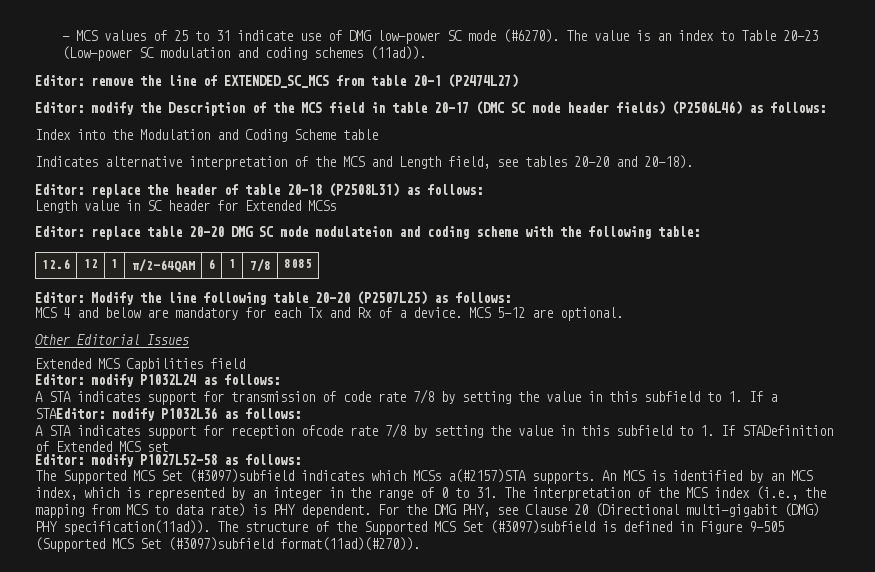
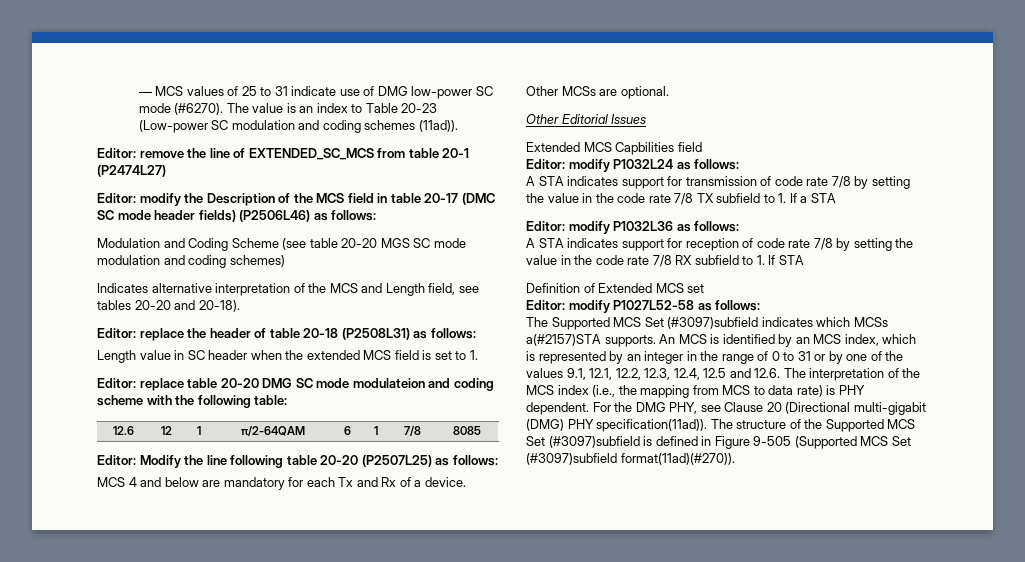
[35,129,133,140] Index into the -> (377, 215) none
[343,129,378,140] table -> [282,238,466,250] [97,255,285,268] (see table 20-20 MGS SC mode modulation and coding schemes)
[217,200,336,211] for Extended MCSs -> [250,350,478,360] when the extended MCS field is set to 1.
[469,307,525,318] MCS 5-12 -> [526,86,596,96] Other MCSs
[609,391,637,402] this -> [595,193,714,205] the code rate 7/8 TX
[35,408,105,419] STAEditor: -> [810,193,836,203] [526,221,565,231] STA // Editor:
[301,423,833,438] ofcode rate 7/8 by setting the value in this subfield to 1. If STADefinition -> [742,238,914,251] [526,255,804,267] [526,283,580,293] of code rate 7/8 by setting the value in the code rate 7/8 RX subfield to 1. If STA // Definition
[476,487,497,498] 31. -> [797,351,904,364] [526,368,781,380] 31 or by one of the values 9.1, 12.1, 12.2, 12.3, 12.4, 12.5 and 12.6.

